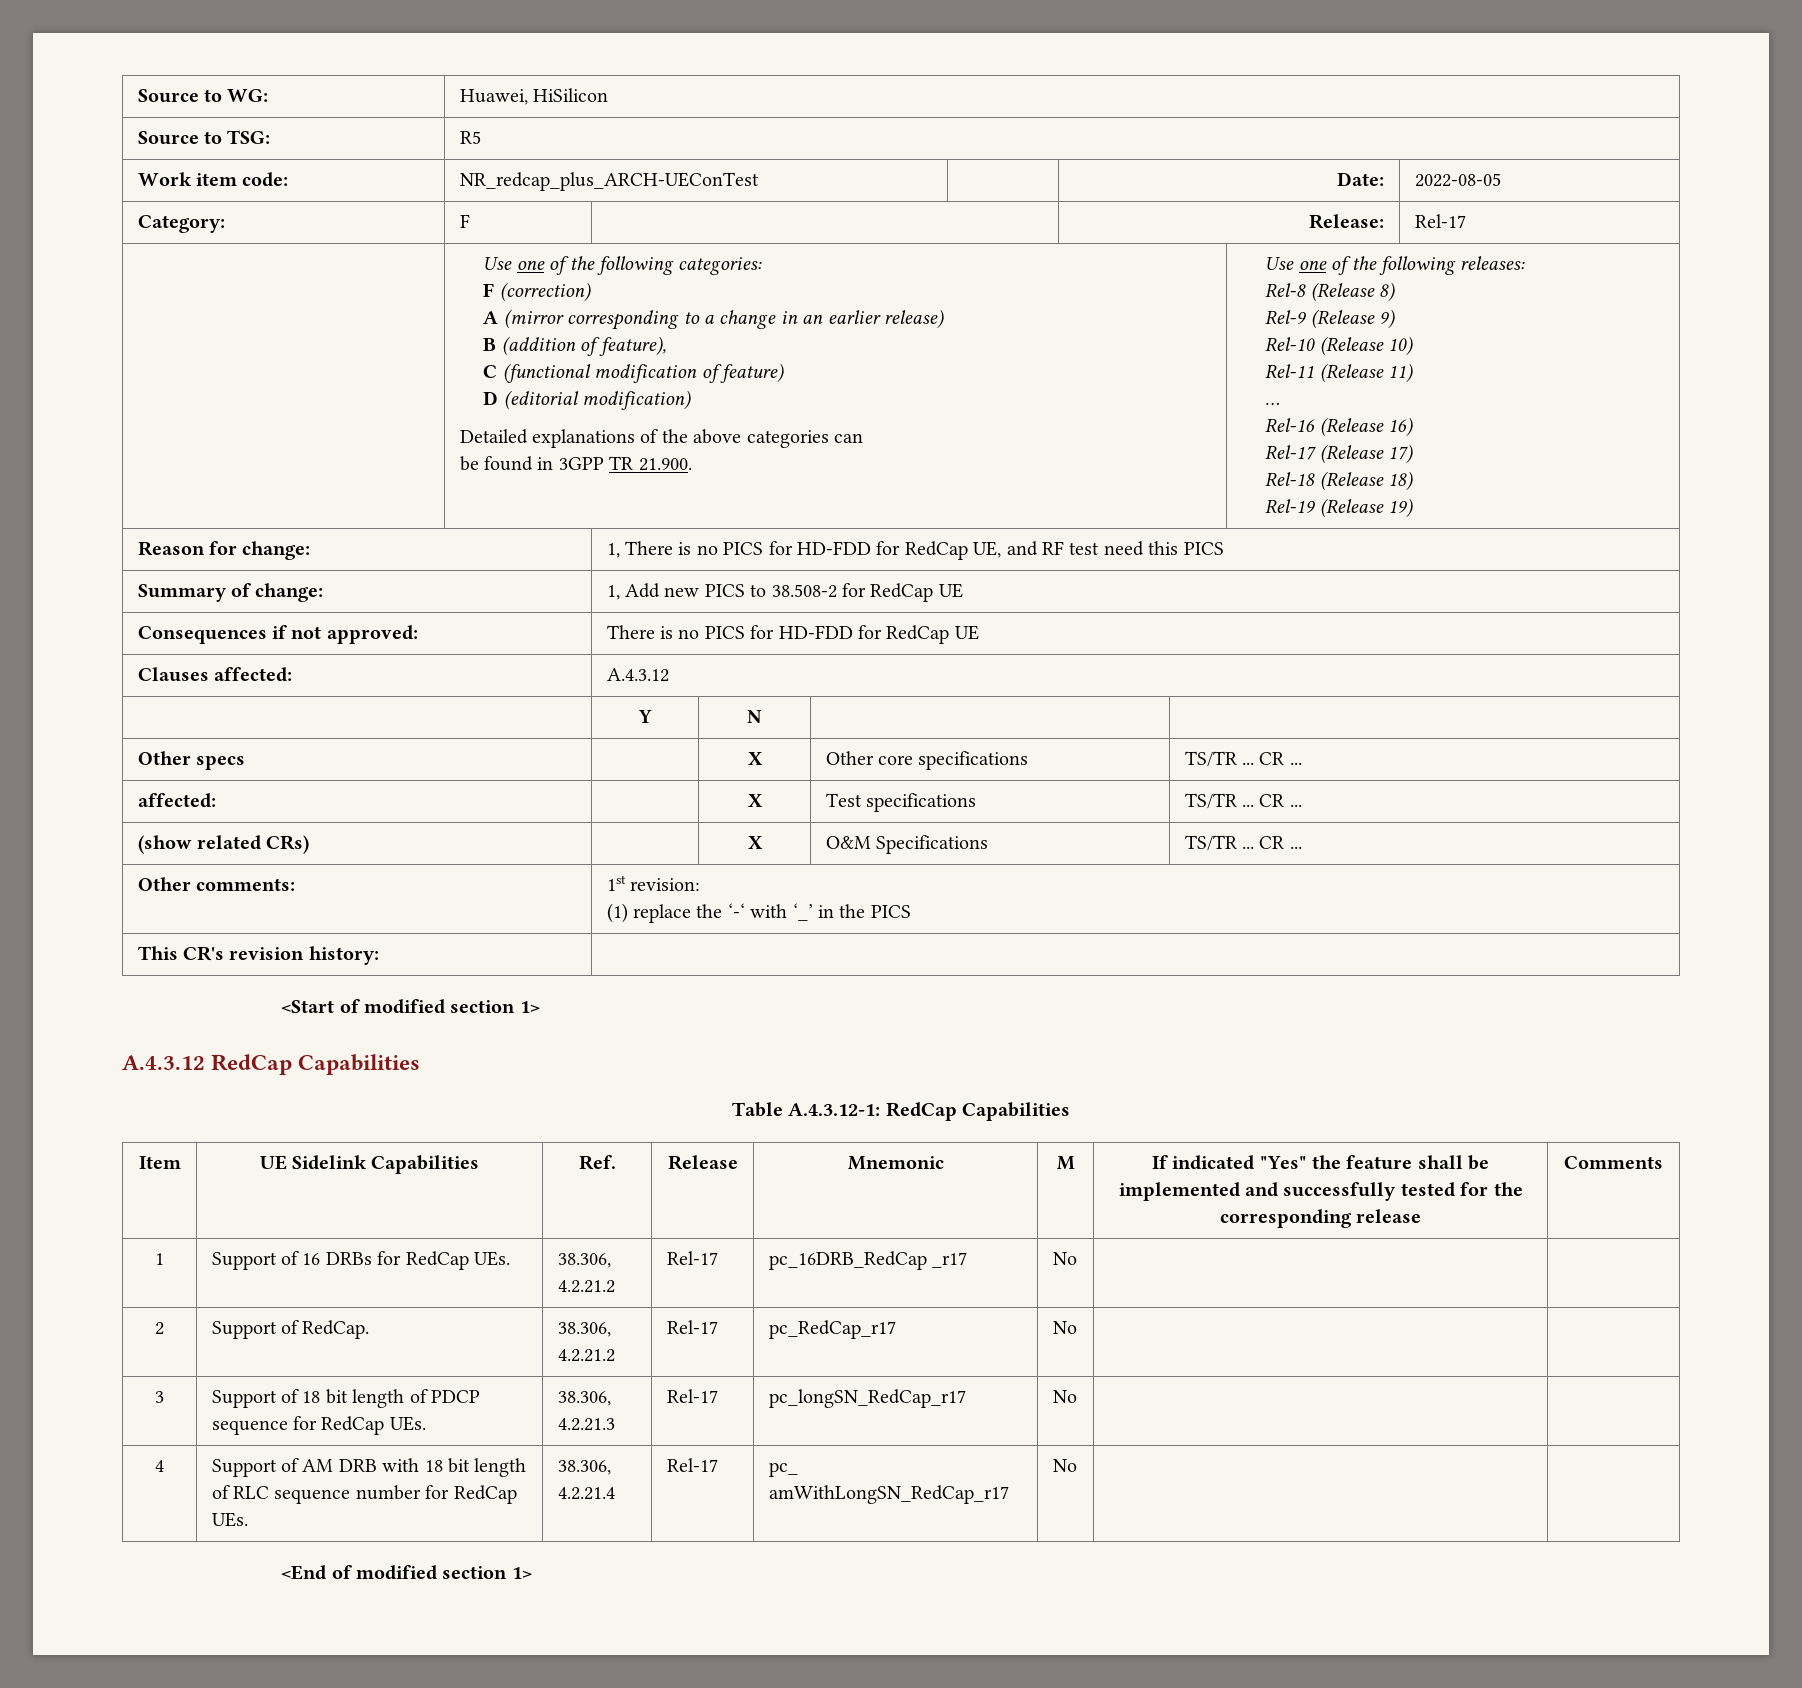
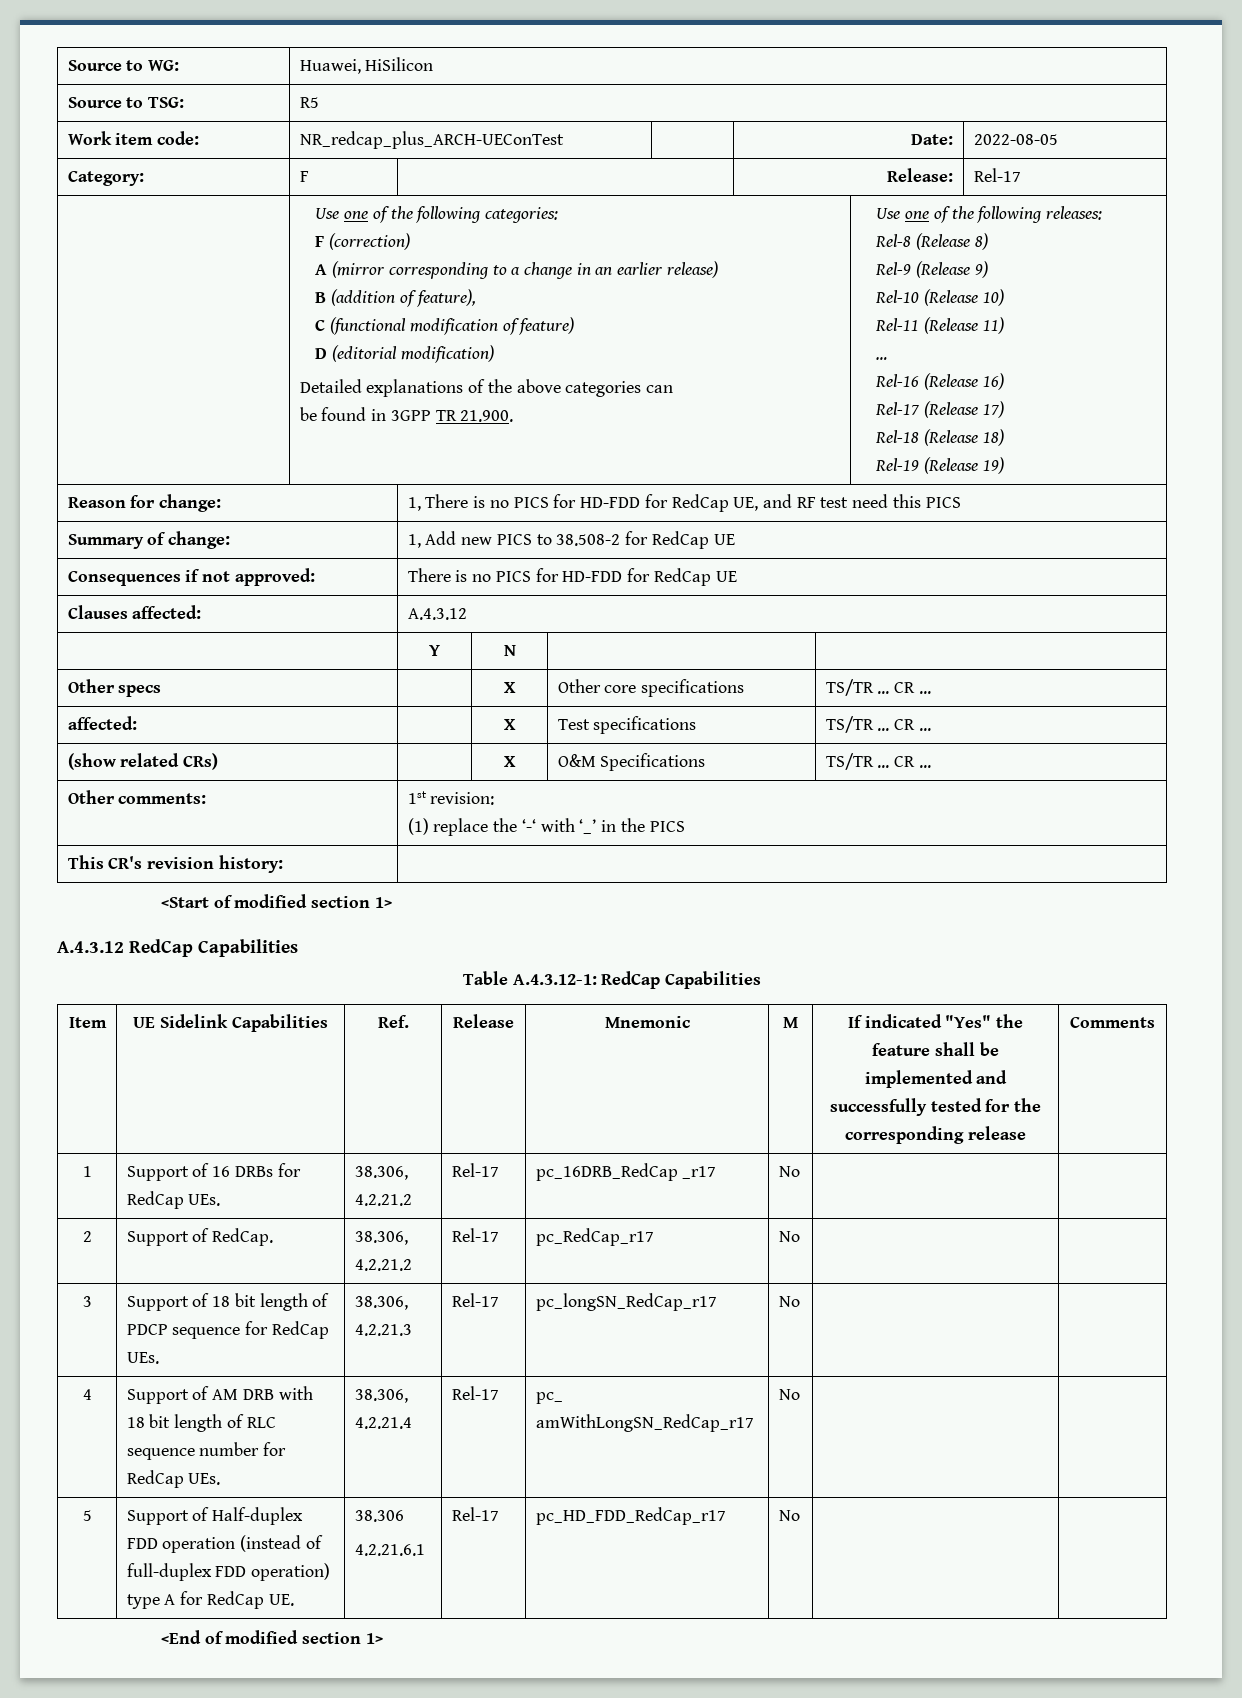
(1077, 1465) none -> [82,1510,92,1521] [126,1507,304,1525] [126,1535,323,1553] [126,1563,331,1581] [126,1591,294,1609] [354,1510,404,1522] [354,1544,425,1556] [451,1507,499,1521] [535,1507,726,1525] [778,1510,800,1521] // 5 | Support of Half-duplex FDD operation (instead of full-duplex FDD operation) type A for RedCap UE. | 38.306 // 4.2.21.6.1 | Rel-17 | pc_HD_FDD_RedCap_r17 | No | |

